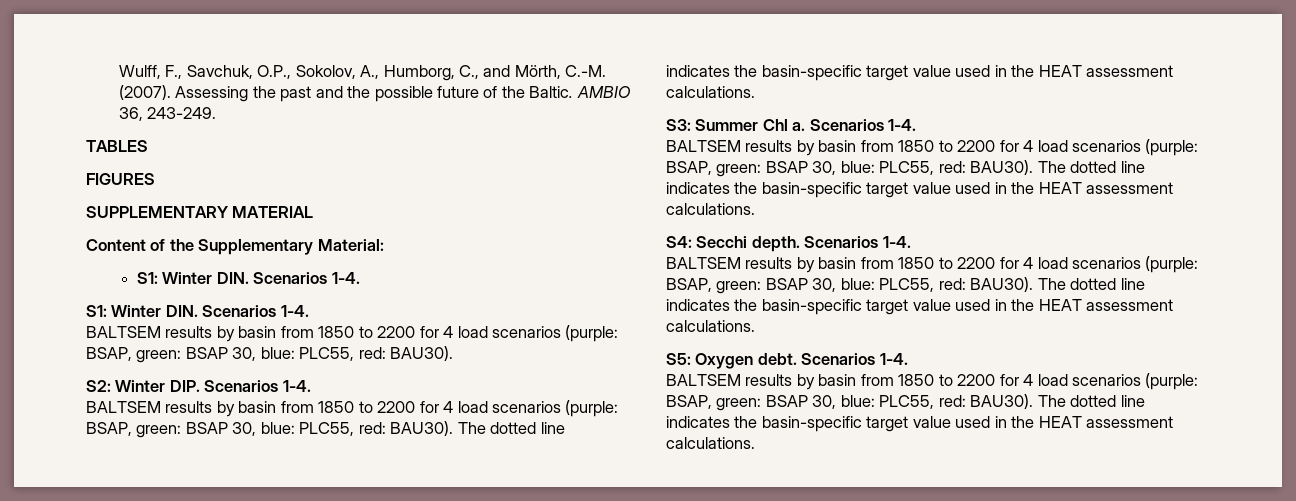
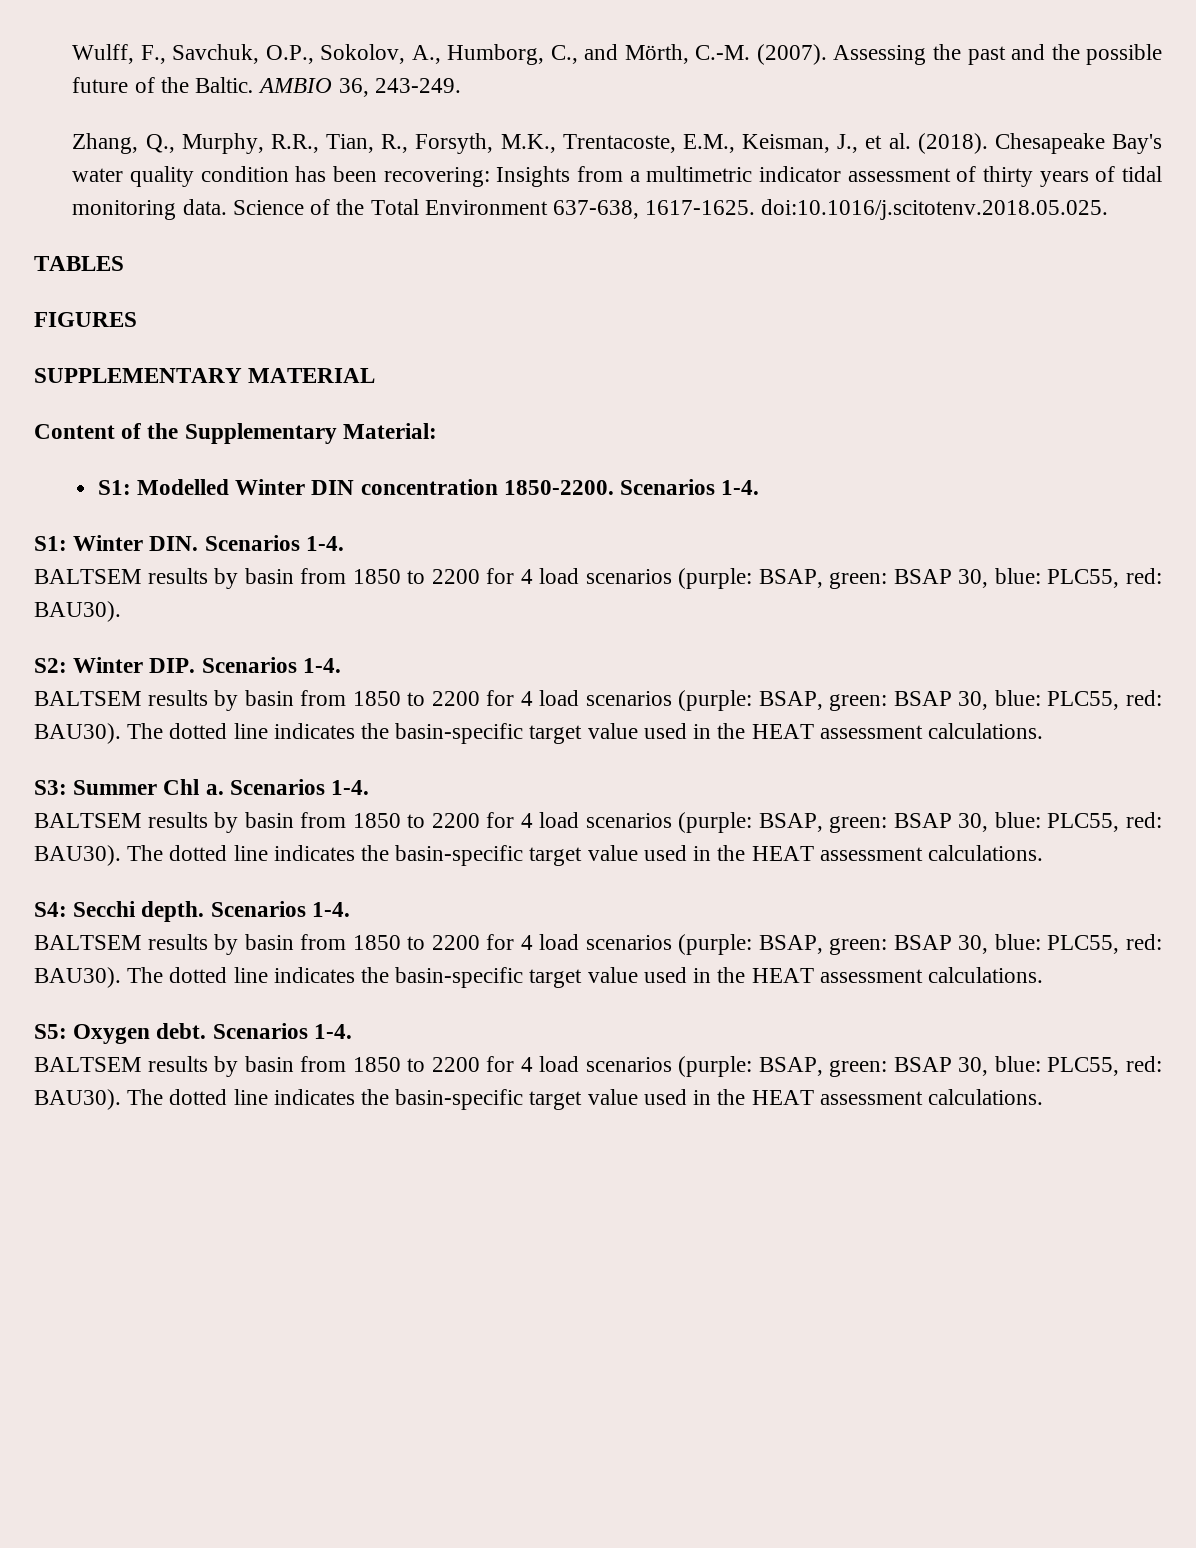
(217, 113) none -> [72,133,1162,154] [72,166,1162,187] [72,199,1109,220] // Zhang, Q., Murphy, R.R., Tian, R., Forsyth, M.K., Trentacoste, E.M., Keisman, J., et al. (2018). Chesapeake Bay's water quality condition has been recovering: Insights from a multimetric indicator assessment of thirty years of tidal monitoring data. Science of the Total Environment 637-638, 1617-1625. doi:10.1016/j.scitotenv.2018.05.025.
[162,272,249,284] Winter DIN. -> [136,479,614,495] Modelled Winter DIN concentration 1850-2200.

